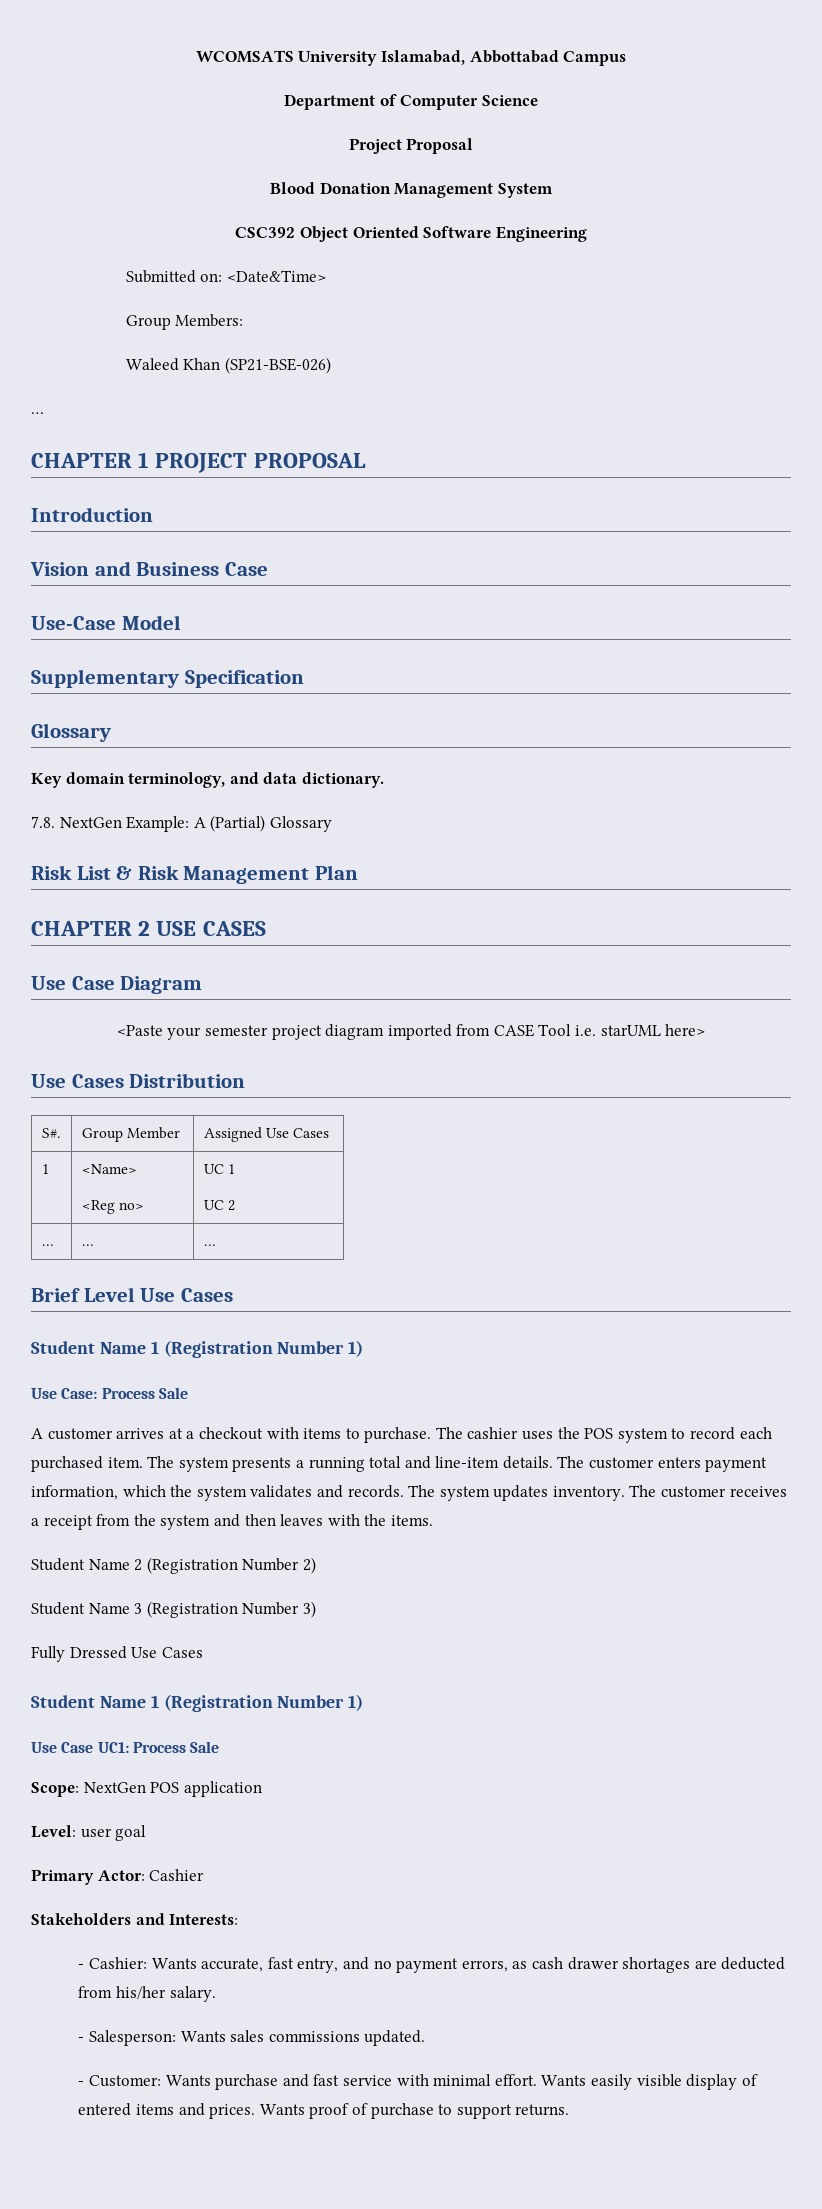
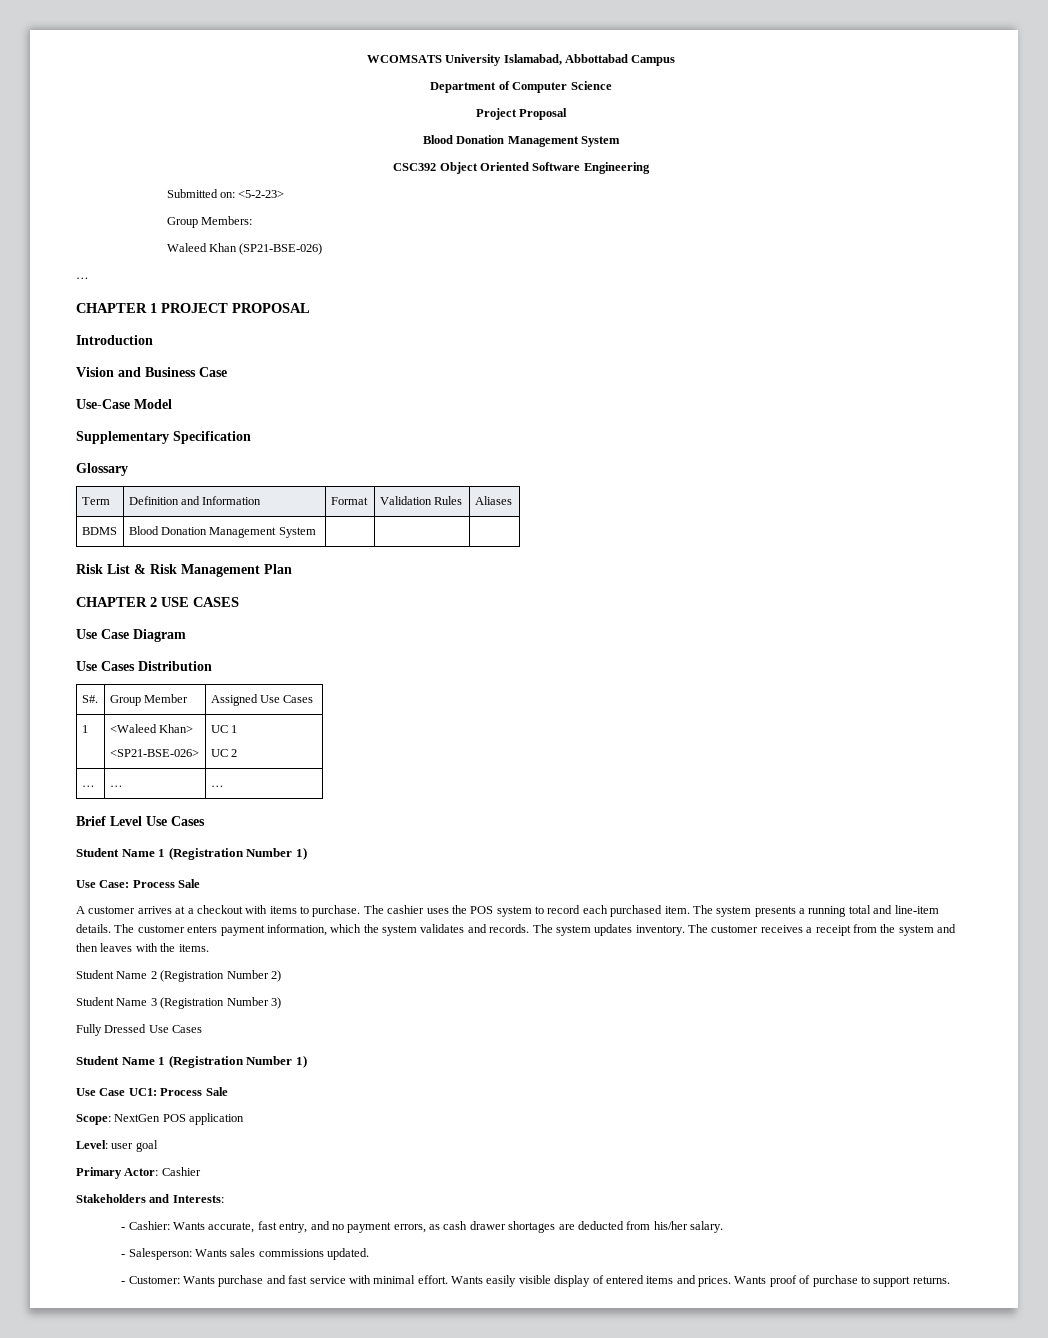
[227,270,327,282] <Date&Time> -> [238,190,285,198] <5-2-23>
[31,772,384,788] [31,815,332,832] // Key domain terminology, and data dictionary. // 7.8. NextGen Example: A (Partial) Glossary -> [81,497,110,505] [128,496,262,505] [330,497,368,505] [379,496,463,505] [474,496,512,505] [81,527,117,535] [128,526,316,538] // Term | Definition and Information | Format | Validation Rules | Aliases // BDMS | Blood Donation Management System | | |
[116,1024,706,1040] // <Paste your semester project diagram imported from CASE Tool i.e. starUML here> -> (186, 635) none
[81,1164,137,1174] [81,1200,144,1214] <Name> // <Reg no> -> [109,724,194,733] [109,749,199,757] <Waleed Khan> // <SP21-BSE-026>

